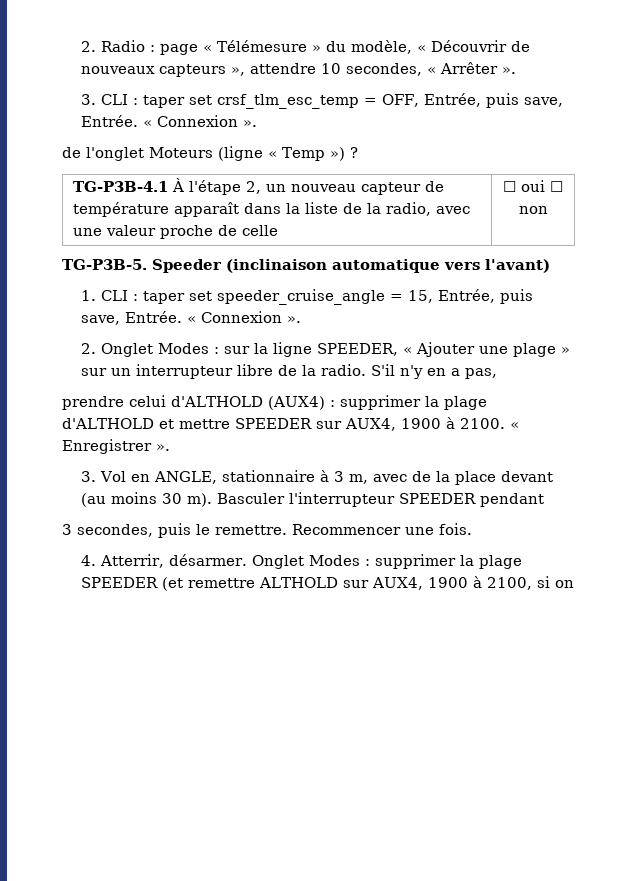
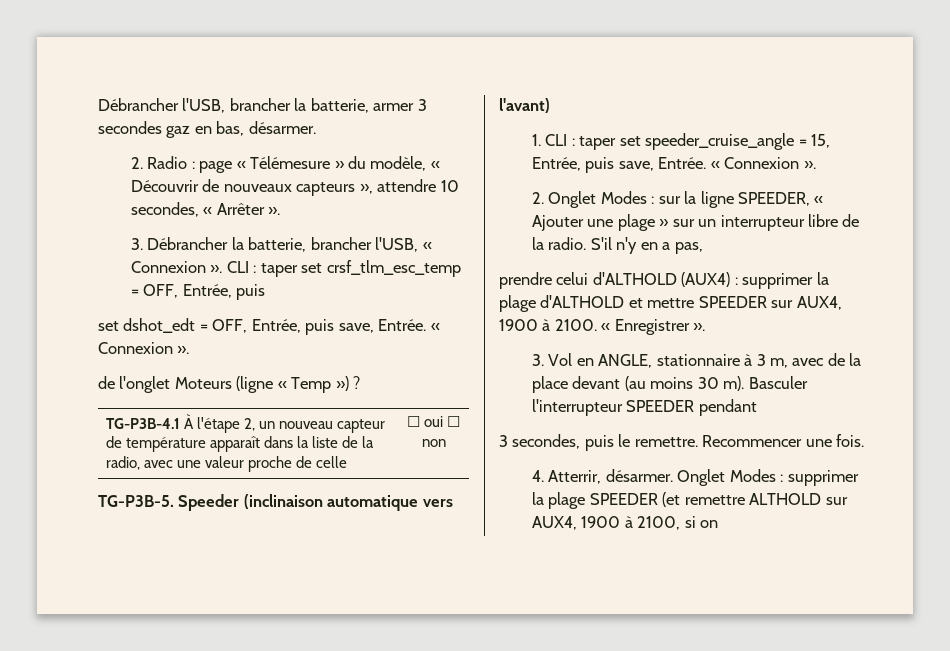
(81, 46) none -> [98,98,427,113] [98,121,316,138] Débrancher l'USB, brancher la batterie, armer 3 secondes gaz en bas, désarmer. //
(97, 99) none -> [147,237,432,252] [130,261,223,273] Débrancher la batterie, brancher l'USB, « Connexion ».
(520, 100) none -> [98,318,335,335] // set dshot_edt = OFF, Entrée, puis

